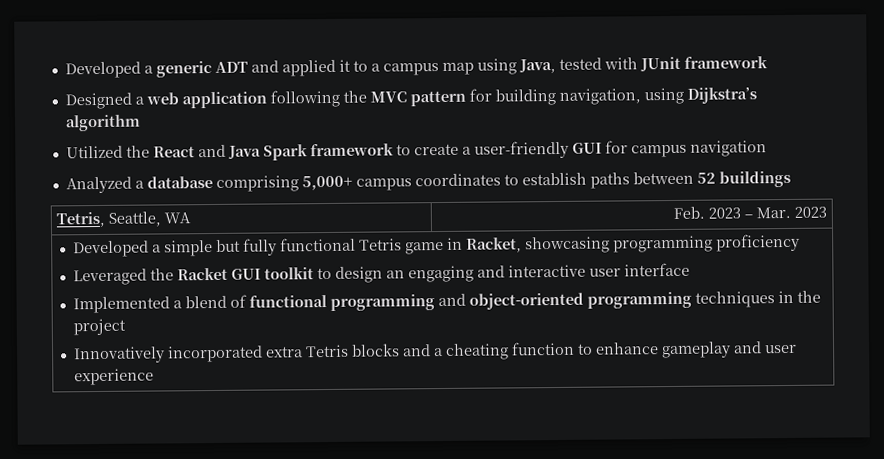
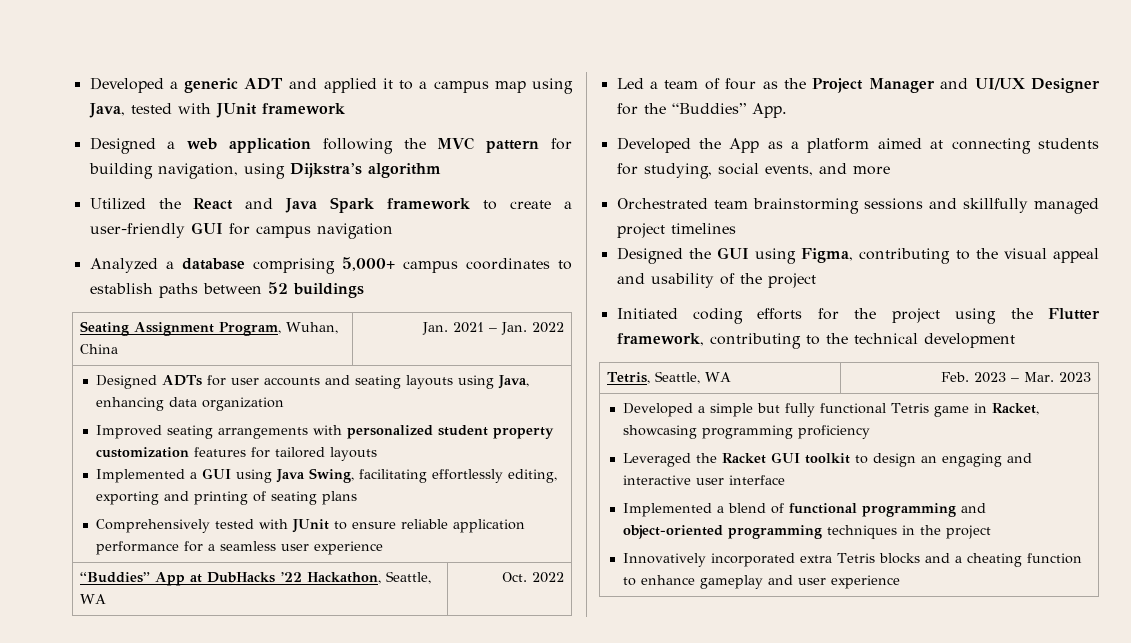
(791, 179) none -> [80,321,339,336] [80,344,119,354] [421,322,564,335] [96,375,530,389] [96,397,285,411] [96,425,555,439] [96,447,378,461] [96,468,558,483] [96,491,358,505] [96,519,526,533] [96,541,384,555] [80,571,432,586] [80,594,107,604] [501,572,564,583] [616,78,1100,93] [616,103,787,118] [616,137,1099,154] [616,163,890,179] [616,198,1099,214] [616,223,736,238] [616,247,1099,264] [616,273,816,288] [616,308,1100,324] [616,333,1015,349] // Seating Assignment Program, Wuhan, China | Jan. 2021 – Jan. 2022 // Designed ADTs for user accounts and seating layouts using Java, enhancing data organization // Improved seating arrangements with personalized student property customization features for tailored layouts // Implemented a GUI using Java Swing, facilitating effortlessly editing, exporting and printing of seating plans // Comprehensively tested with JUnit to ensure reliable application performance for a seamless user experience // “Buddies” App at DubHacks ’22 Hackathon, Seattle, WA | Oct. 2022 // Led a team of four as the Project Manager and UI/UX Designer for the “Buddies” App. // Developed the App as a platform aimed at connecting students for studying, social events, and more // Orchestrated team brainstorming sessions and skillfully managed project timelines // Designed the GUI using Figma, contributing to the visual appeal and usability of the project // Initiated coding efforts for the project using the Flutter framework, contributing to the technical development

